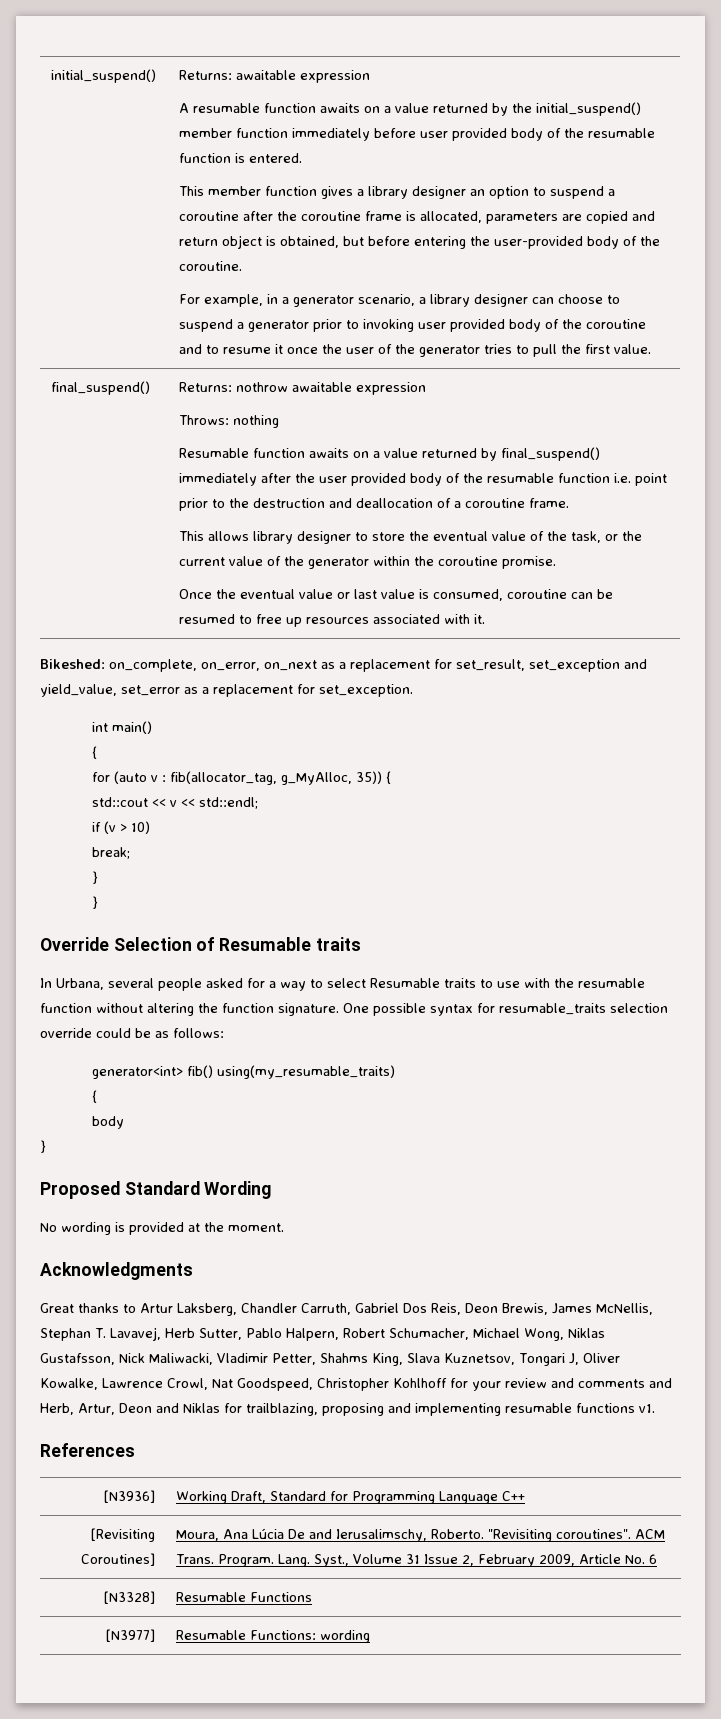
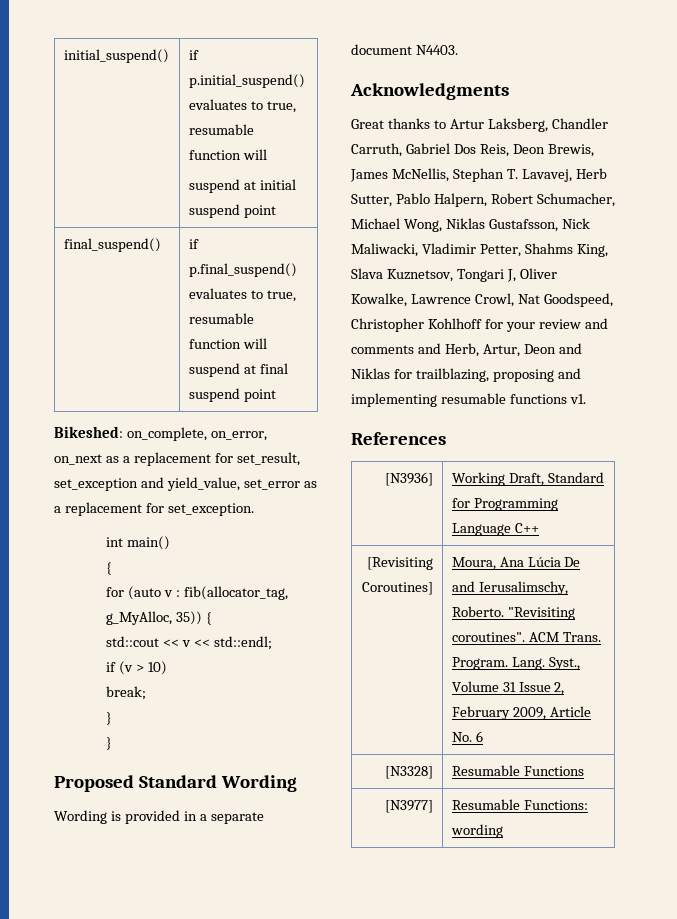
[179,70,371,83] [179,102,642,116] [179,128,656,141] [179,153,303,163] [179,186,616,199] [179,211,656,224] [179,235,661,249] [179,261,243,271] [179,294,621,307] [179,319,647,332] [179,344,652,357] [51,381,151,395] [179,382,427,395] [179,415,280,428] [179,447,601,461] [179,473,668,486] [179,498,570,511] [179,531,643,544] [179,556,557,569] [179,589,614,601] [179,614,486,627] Returns: awaitable expression // A resumable function awaits on a value returned by the initial_suspend() member function immediately before user provided body of the resumable function is entered. // This member function gives a library designer an option to suspend a coroutine after the coroutine frame is allocated, parameters are copied and return object is obtained, but before entering the user-provided body of the coroutine. // For example, in a generator scenario, a library designer can choose to suspend a generator prior to invoking user provided body of the coroutine and to resume it once the user of the generator tries to pull the first value. // final_suspend() | Returns: nothrow awaitable expression // Throws: nothing // Resumable function awaits on a value returned by final_suspend() immediately after the user provided body of the resumable function i.e. point prior to the destruction and deallocation of a coroutine frame. // This allows library designer to store the eventual value of the task, or the current value of the generator within the coroutine promise. // Once the eventual value or last value is consumed, coroutine can be resumed to free up resources associated with it. -> [188,50,199,60] [188,74,305,88] [188,99,296,113] [188,124,254,135] [188,149,267,160] [188,179,296,193] [188,204,276,218] [63,238,161,252] [188,239,199,249] [188,263,297,277] [188,288,296,302] [188,313,254,324] [188,338,267,349] [188,363,288,377] [188,388,276,402] if p.initial_suspend() evaluates to true, resumable function will // suspend at initial suspend point // final_suspend() | if p.final_suspend() evaluates to true, resumable function will suspend at final suspend point
[40,937,361,951] [40,978,645,991] [40,1003,668,1016] [40,1028,224,1038] [91,1065,395,1079] [91,1090,97,1103] [91,1116,124,1129] [40,1140,46,1153] [40,1181,272,1199] [40,1222,284,1235] Override Selection of Resumable traits // In Urbana, several people asked for a way to select Resumable traits to use with the resumable function without altering the function signature. One possible syntax for resumable_traits selection override could be as follows: // generator<int> fib() using(my_resumable_traits) // { // body // } // Proposed Standard Wording // No wording is provided at the moment. -> [54,775,297,792] [54,810,264,824] [351,44,458,55] Proposed Standard Wording // Wording is provided in a separate document N4403.

